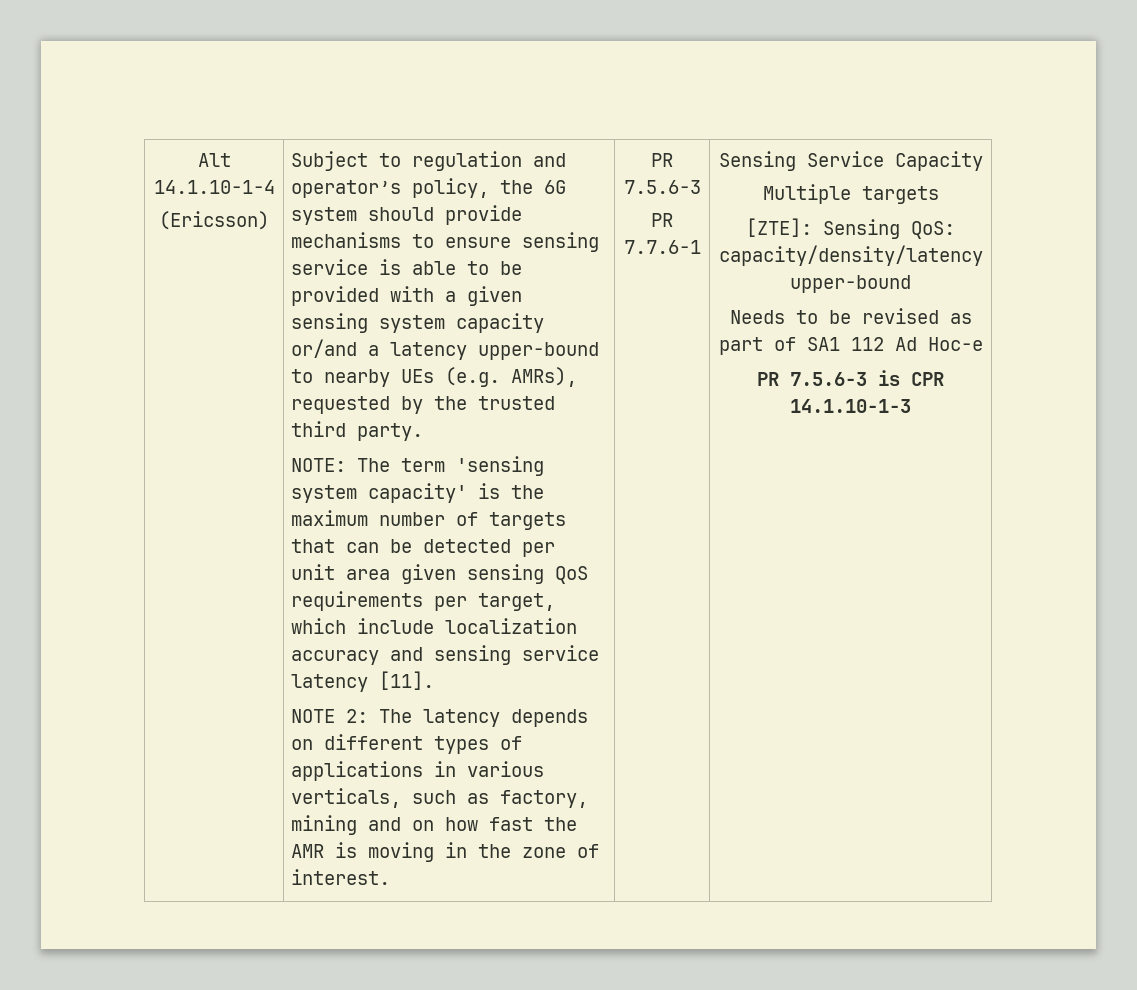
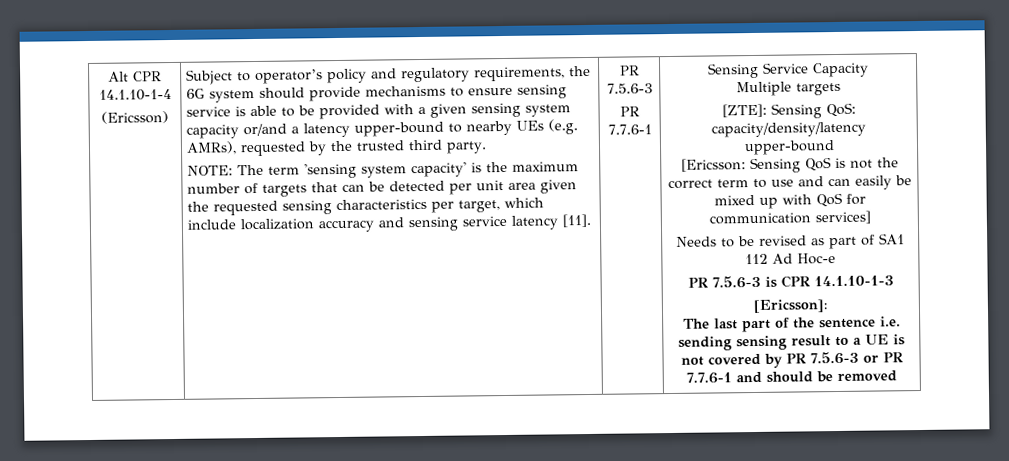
(231, 160) none -> [133,71,162,82] CPR
[412,151,567,171] [291,178,490,198] regulation and operator’s policy, -> [255,66,566,84] operator’s policy and regulatory requirements,
[467,564,589,584] [291,591,424,611] sensing QoS requirements -> [187,198,428,216] the requested sensing characteristics
[291,709,589,727] [291,734,523,754] [291,761,545,781] [291,788,589,808] [291,815,578,835] [291,842,600,862] [291,869,391,885] // NOTE 2: The latency depends on different types of applications in various verticals, such as factory, mining and on how fast the AMR is moving in the zone of interest. -> (592, 220) none
(911, 284) none -> [680,157,899,174] [667,175,912,190] [713,192,866,209] [708,210,871,225] // [Ericsson: Sensing QoS is not the correct term to use and can easily be mixed up with QoS for communication services]
(911, 406) none -> [753,299,829,314] [682,316,901,333] [678,334,905,351] [680,351,904,368] [686,370,897,384] // [Ericsson]: // The last part of the sentence i.e. sending sensing result to a UE is not covered by PR 7.5.6-3 or PR 7.7.6-1 and should be removed

